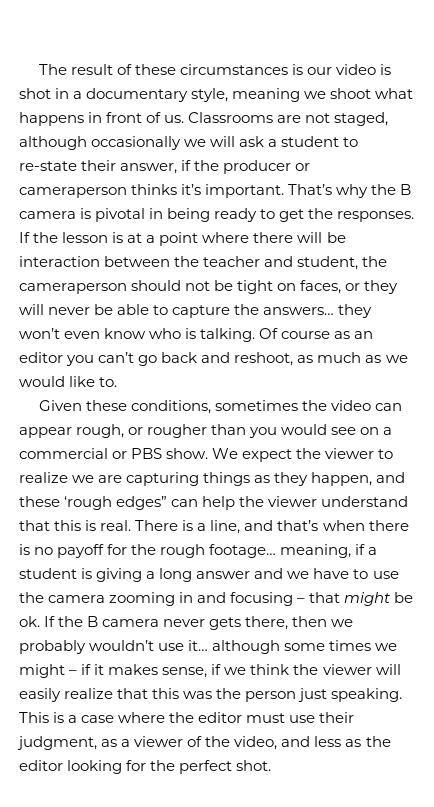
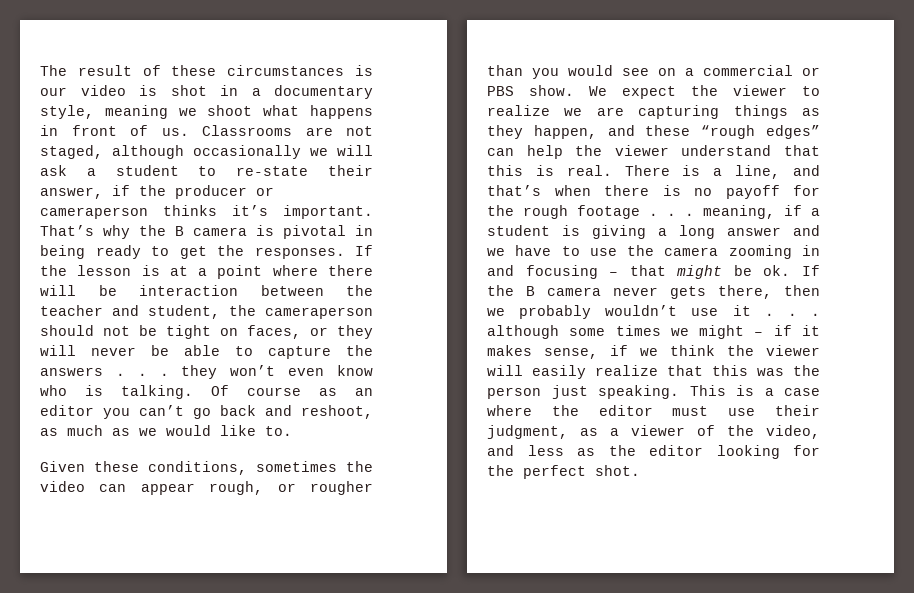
[263,307,335,315] answers… -> [40,367,169,376] answers . . .
[64,496,113,510] ‘rough -> [701,125,756,139] “rough
[209,544,277,558] footage… -> [577,205,694,219] footage . . .
[188,640,209,651] it… -> [732,305,820,316] it . . .

